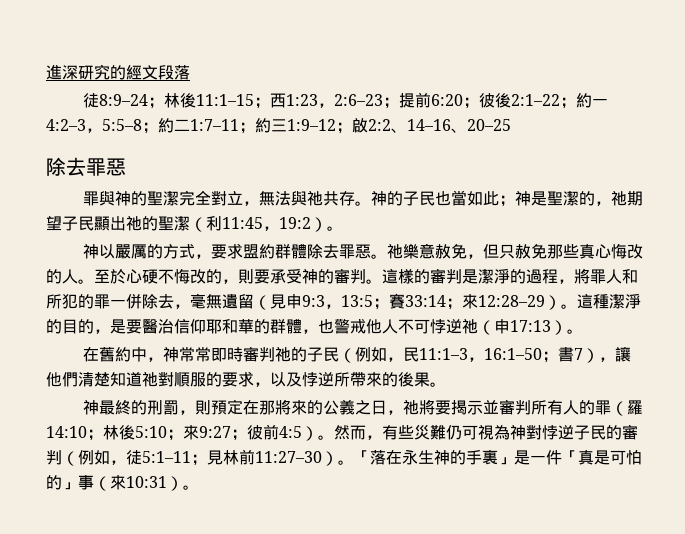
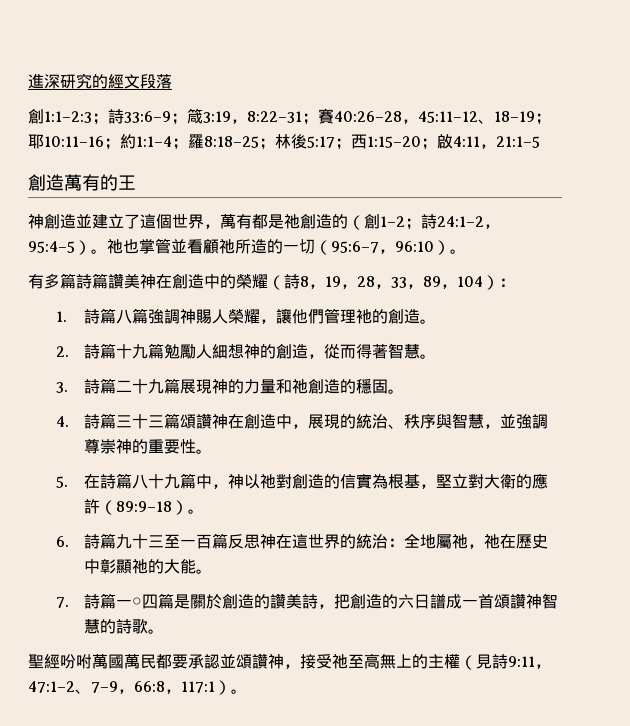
[82,92,608,109] [46,118,511,134] [46,157,126,176] [82,190,643,207] [46,215,343,232] [82,243,643,259] [46,268,638,284] [46,293,641,310] [46,318,583,335] [82,346,631,363] [46,371,446,387] [82,399,643,416] [46,424,638,441] [46,449,642,466] [46,475,167,491] 徒8:9–24；林後11:1–15；西1:23，2:6–23；提前6:20；彼後2:1–22；約一4:2–3，5:5–8；約二1:7–11；約三1:9–12；啟2:2、14–16、20–25 // 除去罪惡 // 罪與神的聖潔完全對立，無法與祂共存。神的子民也當如此；神是聖潔的，祂期望子民顯出祂的聖潔（利11:45，19:2）。 // 神以嚴厲的方式，要求盟約群體除去罪惡。祂樂意赦免，但只赦免那些真心悔改的人。至於心硬不悔改的，則要承受神的審判。這樣的審判是潔淨的過程，將罪人和所犯的罪一併除去，毫無遺留（見申9:3，13:5；賽33:14；來12:28–29）。這種潔淨的目的，是要醫治信仰耶和華的群體，也警戒他人不可悖逆祂（申17:13）。 // 在舊約中，神常常即時審判祂的子民（例如，民11:1–3，16:1–50；書7），讓他們清楚知道祂對順服的要求，以及悖逆所帶來的後果。 // 神最終的刑罰，則預定在那將來的公義之日，祂將要揭示並審判所有人的罪（羅14:10；林後5:10；來9:27；彼前4:5）。然而，有些災難仍可視為神對悖逆子民的審判（例如，徒5:1–11；見林前11:27–30）。「落在永生神的手裏」是一件「真是可怕的」事（來10:31 -> [28,108,551,125] [28,134,540,150] [28,174,136,191] [28,213,500,230] [28,238,466,255] [28,273,515,290] [56,308,437,324] [56,343,437,359] [56,378,405,394] [56,413,549,429] [84,438,213,454] [56,473,549,489] [84,499,205,515] [56,533,549,549] [84,558,213,574] [56,593,559,609] [84,619,165,634] [28,653,551,670] [28,681,215,694] 創1:1–2:3；詩33:6–9；箴3:19，8:22–31；賽40:26–28，45:11–12、18–19；耶10:11–16；約1:1–4；羅8:18–25；林後5:17；西1:15–20；啟4:11，21:1–5 // 創造萬有的王 // 神創造並建立了這個世界，萬有都是祂創造的（創1–2；詩24:1–2，95:4–5）。祂也掌管並看顧祂所造的一切（95:6–7，96:10）。 // 有多篇詩篇讚美神在創造中的榮耀（詩8，19，28，33，89，104）： // 1.詩篇八篇強調神賜人榮耀，讓他們管理衪的創造。 // 2.詩篇十九篇勉勵人細想神的創造，從而得著智慧。 // 3.詩篇二十九篇展現神的力量和祂創造的穩固。 // 4.詩篇三十三篇頌讚神在創造中，展現的統治、秩序與智慧，並強調尊崇神的重要性。 // 5.在詩篇八十九篇中，神以祂對創造的信實為根基，堅立對大衛的應許（89:9–18）。 // 6.詩篇九十三至一百篇反思神在這世界的統治：全地屬祂，祂在歷史中彰顯祂的大能。 // 7.詩篇一○四篇是關於創造的讚美詩，把創造的六日譜成一首頌讚神智慧的詩歌。 // 聖經吩咐萬國萬民都要承認並頌讚神，接受祂至高無上的主權（見詩9:11，47:1–2、7–9，66:8，117:1

